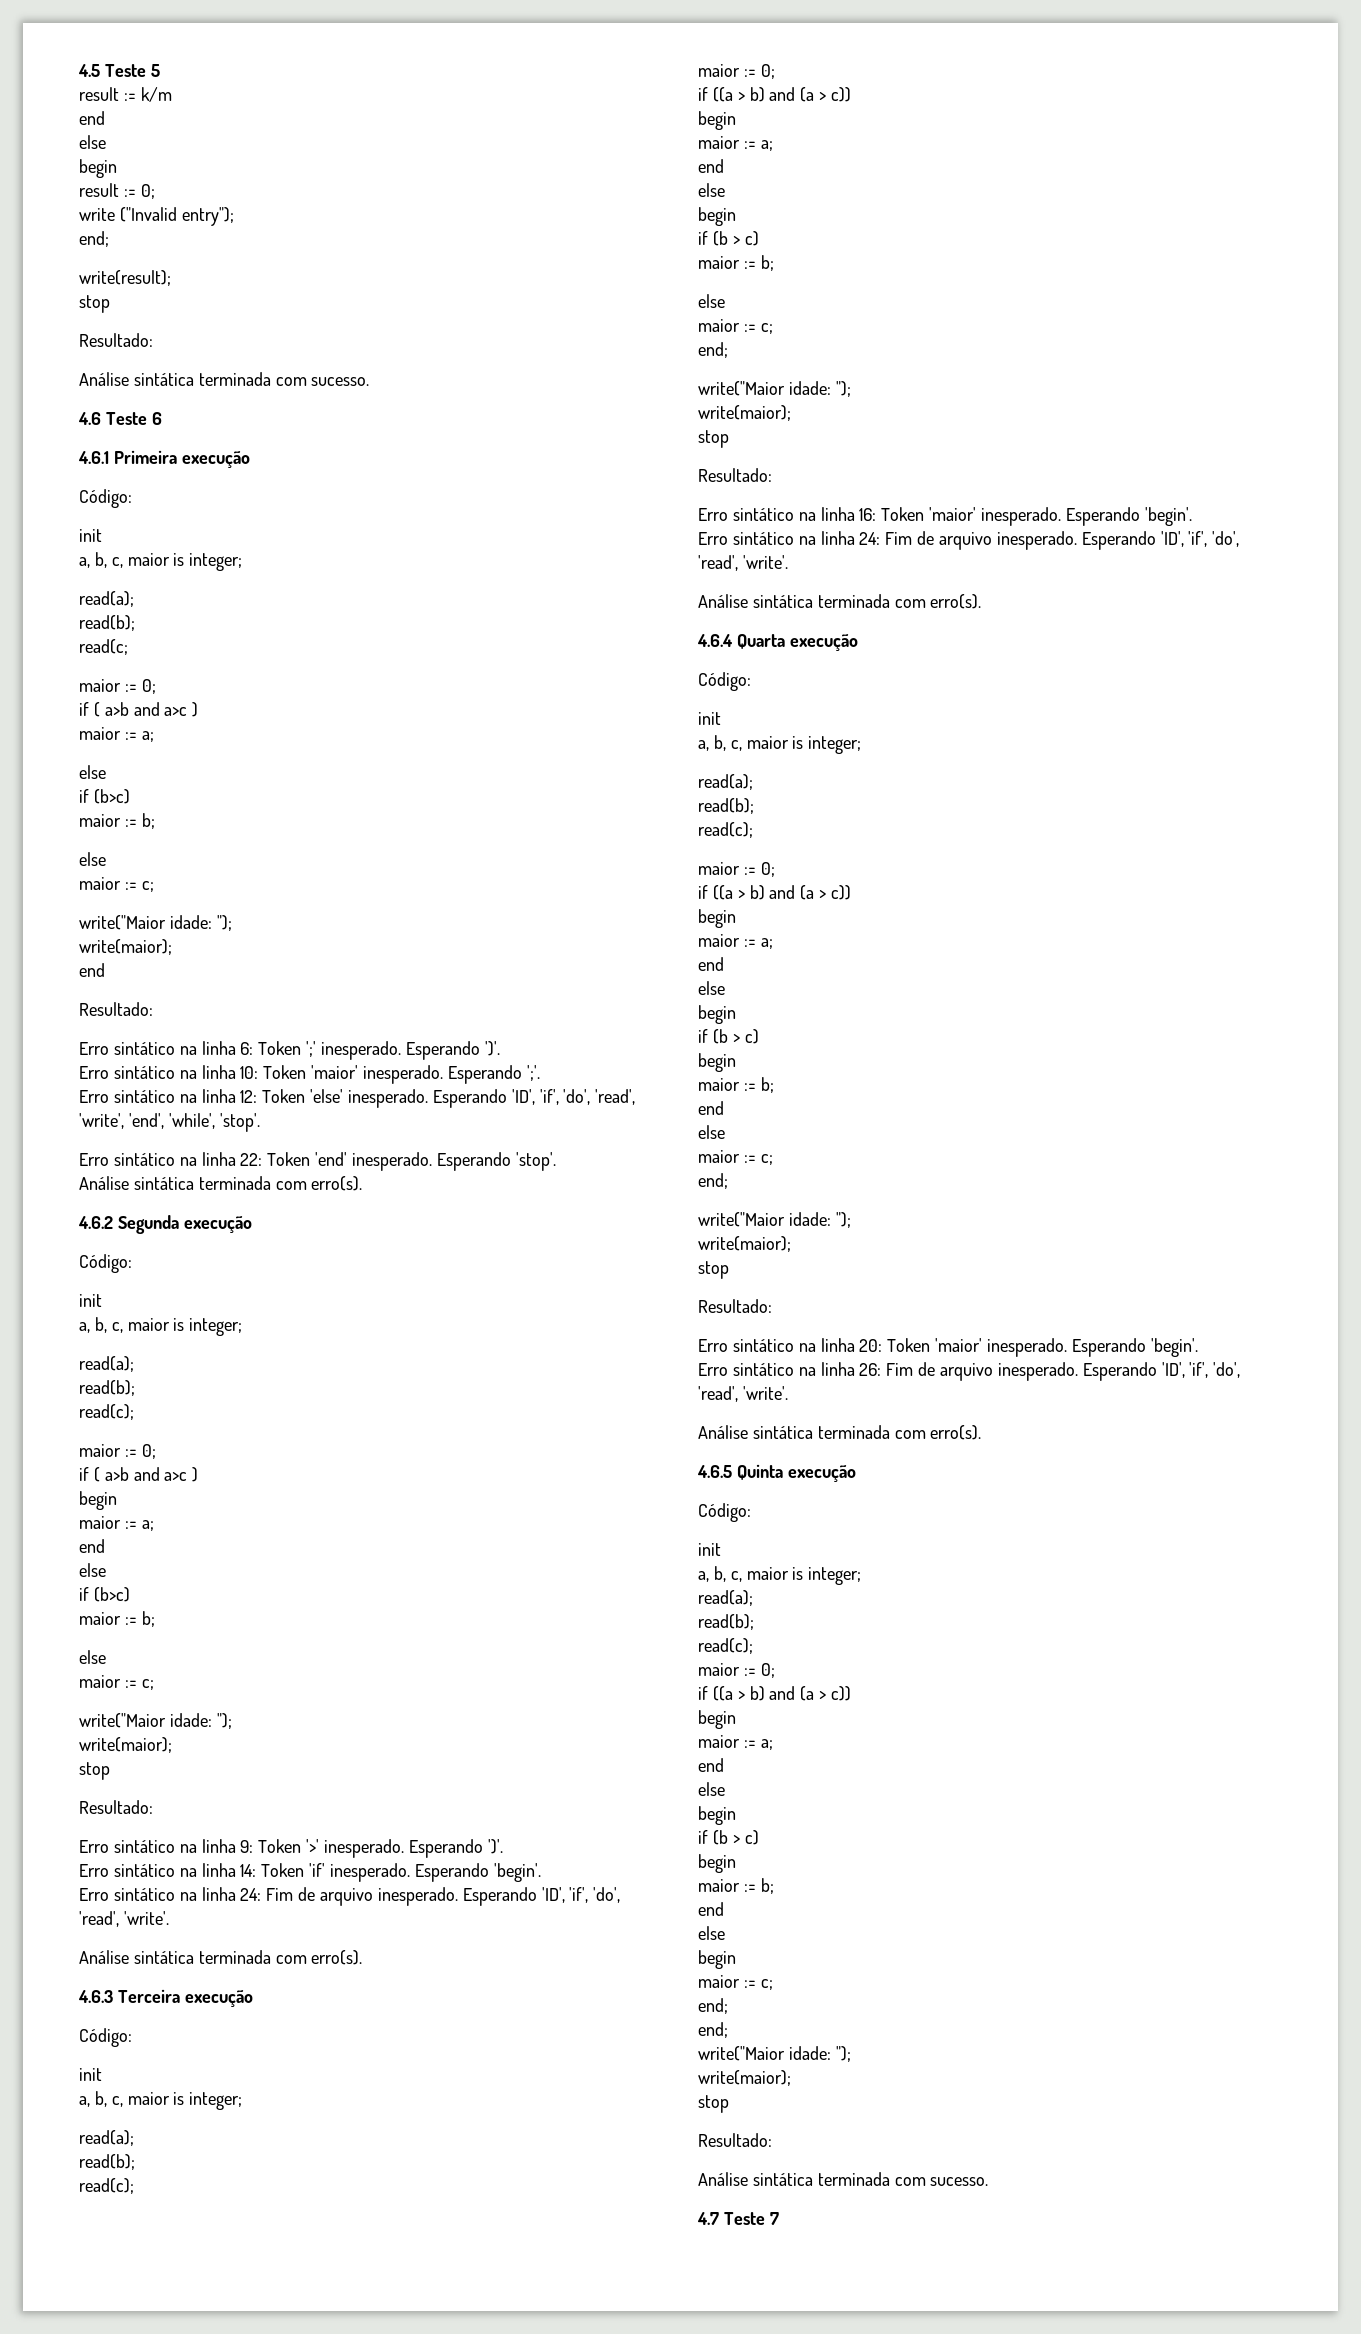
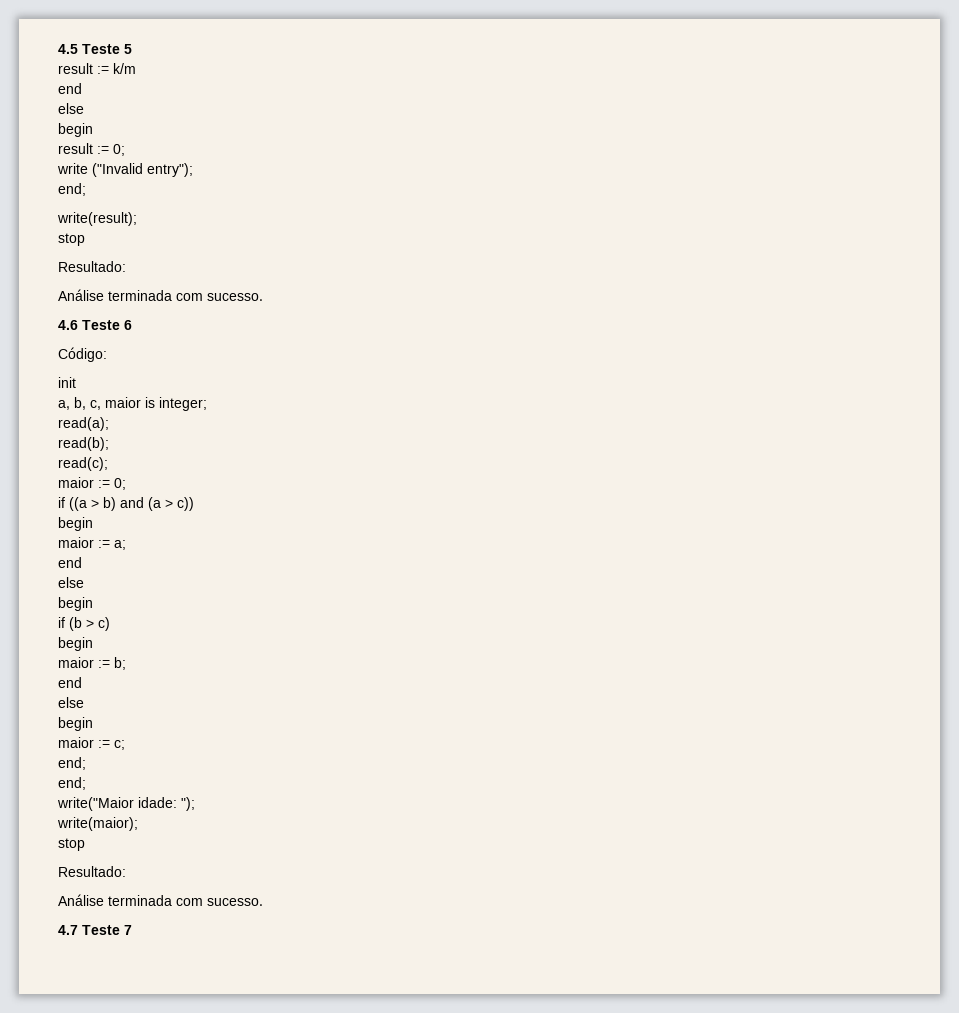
[133,373,194,386] sintática -> (104, 295) none
[78,450,250,468] [79,489,132,508] [79,529,102,542] [79,552,243,571] [79,591,134,607] [79,615,135,631] [79,639,128,655] [79,679,156,694] [79,702,199,717] [79,727,154,742] [79,765,106,779] [79,789,130,804] [79,813,155,829] [79,852,106,866] [79,877,154,892] [79,915,232,931] [79,939,172,955] [79,963,105,977] [79,1002,153,1016] [79,1041,500,1060] [79,1065,540,1084] [79,1089,636,1108] [79,1113,260,1132] [79,1152,556,1171] [79,1176,363,1191] [78,1215,252,1234] [79,1254,132,1273] [79,1294,102,1307] [79,1317,243,1336] [79,1356,134,1372] [79,1380,135,1396] [79,1404,134,1420] [79,1444,156,1459] [79,1467,199,1482] [79,1491,117,1510] [79,1516,154,1531] [79,1539,105,1553] [79,1563,106,1577] [79,1587,130,1602] [79,1611,155,1627] [79,1650,106,1664] [79,1675,154,1690] [79,1713,232,1729] [79,1737,172,1753] [79,1762,110,1780] [79,1800,153,1814] [79,1839,503,1858] [79,1863,541,1882] [79,1887,621,1906] [79,1911,169,1927] [79,1950,363,1965] [78,1989,253,2007] [79,2028,132,2047] [79,2068,102,2081] [79,2091,243,2110] [79,2130,134,2146] [79,2154,135,2170] [79,2178,134,2194] [698,64,775,79] [698,87,852,102] [698,111,736,130] [698,136,773,151] [698,159,724,173] [698,183,725,197] [698,207,736,226] [698,231,759,246] [698,255,774,271] [698,294,725,308] [698,319,773,334] [698,342,728,358] [698,381,851,397] [698,405,791,421] [698,430,729,448] [698,468,772,482] [698,507,1192,526] [698,531,1240,550] [698,555,788,571] [698,594,982,609] [697,634,858,651] [698,672,751,691] [698,712,721,725] [698,735,862,754] [698,774,753,790] [698,798,754,814] [698,822,753,838] [698,862,775,877] [698,885,852,900] [698,909,736,928] [698,934,773,949] [698,957,724,971] [698,981,725,995] [698,1005,736,1024] [698,1029,759,1044] [698,1053,736,1072] [698,1077,774,1093] [698,1101,724,1115] [698,1125,725,1139] [698,1150,773,1165] [698,1173,728,1189] [698,1212,851,1228] [698,1236,791,1252] [698,1261,729,1279] [698,1299,772,1313] [698,1338,1198,1357] [698,1362,1241,1381] [698,1386,788,1402] [698,1425,982,1440] [697,1464,856,1482] // 4.6.1 Primeira execução // Código: // init // a, b, c, maior is integer; // read(a); // read(b); // read(c; // maior := 0; // if ( a>b and a>c ) // maior := a; // else // if (b>c) // maior := b; // else // maior := c; // write("Maior idade: "); // write(maior); // end // Resultado: // Erro sintático na linha 6: Token ';' inesperado. Esperando ')'. // Erro sintático na linha 10: Token 'maior' inesperado. Esperando ';'. // Erro sintático na linha 12: Token 'else' inesperado. Esperando 'ID', 'if', 'do', 'read', 'write', 'end', 'while', 'stop'. // Erro sintático na linha 22: Token 'end' inesperado. Esperando 'stop'. // Análise sintática terminada com erro(s). // 4.6.2 Segunda execução // Código: // init // a, b, c, maior is integer; // read(a); // read(b); // read(c); // maior := 0; // if ( a>b and a>c ) // begin // maior := a; // end // else // if (b>c) // maior := b; // else // maior := c; // write("Maior idade: "); // write(maior); // stop // Resultado: // Erro sintático na linha 9: Token '>' inesperado. Esperando ')'. // Erro sintático na linha 14: Token 'if' inesperado. Esperando 'begin'. // Erro sintático na linha 24: Fim de arquivo inesperado. Esperando 'ID', 'if', 'do', 'read', 'write'. // Análise sintática terminada com erro(s). // 4.6.3 Terceira execução // Código: // init // a, b, c, maior is integer; // read(a); // read(b); // read(c); // maior := 0; // if ((a > b) and (a > c)) // begin // maior := a; // end // else // begin // if (b > c) // maior := b; // else // maior := c; // end; // write("Maior idade: "); // write(maior); // stop // Resultado: // Erro sintático na linha 16: Token 'maior' inesperado. Esperando 'begin'. // Erro sintático na linha 24: Fim de arquivo inesperado. Esperando 'ID', 'if', 'do', 'read', 'write'. // Análise sintática terminada com erro(s). // 4.6.4 Quarta execução // Código: // init // a, b, c, maior is integer; // read(a); // read(b); // read(c); // maior := 0; // if ((a > b) and (a > c)) // begin // maior := a; // end // else // begin // if (b > c) // begin // maior := b; // end // else // maior := c; // end; // write("Maior idade: "); // write(maior); // stop // Resultado: // Erro sintático na linha 20: Token 'maior' inesperado. Esperando 'begin'. // Erro sintático na linha 26: Fim de arquivo inesperado. Esperando 'ID', 'if', 'do', 'read', 'write'. // Análise sintática terminada com erro(s). // 4.6.5 Quinta execução -> (132, 325) none
[752,2173,813,2186] sintática -> (104, 900) none

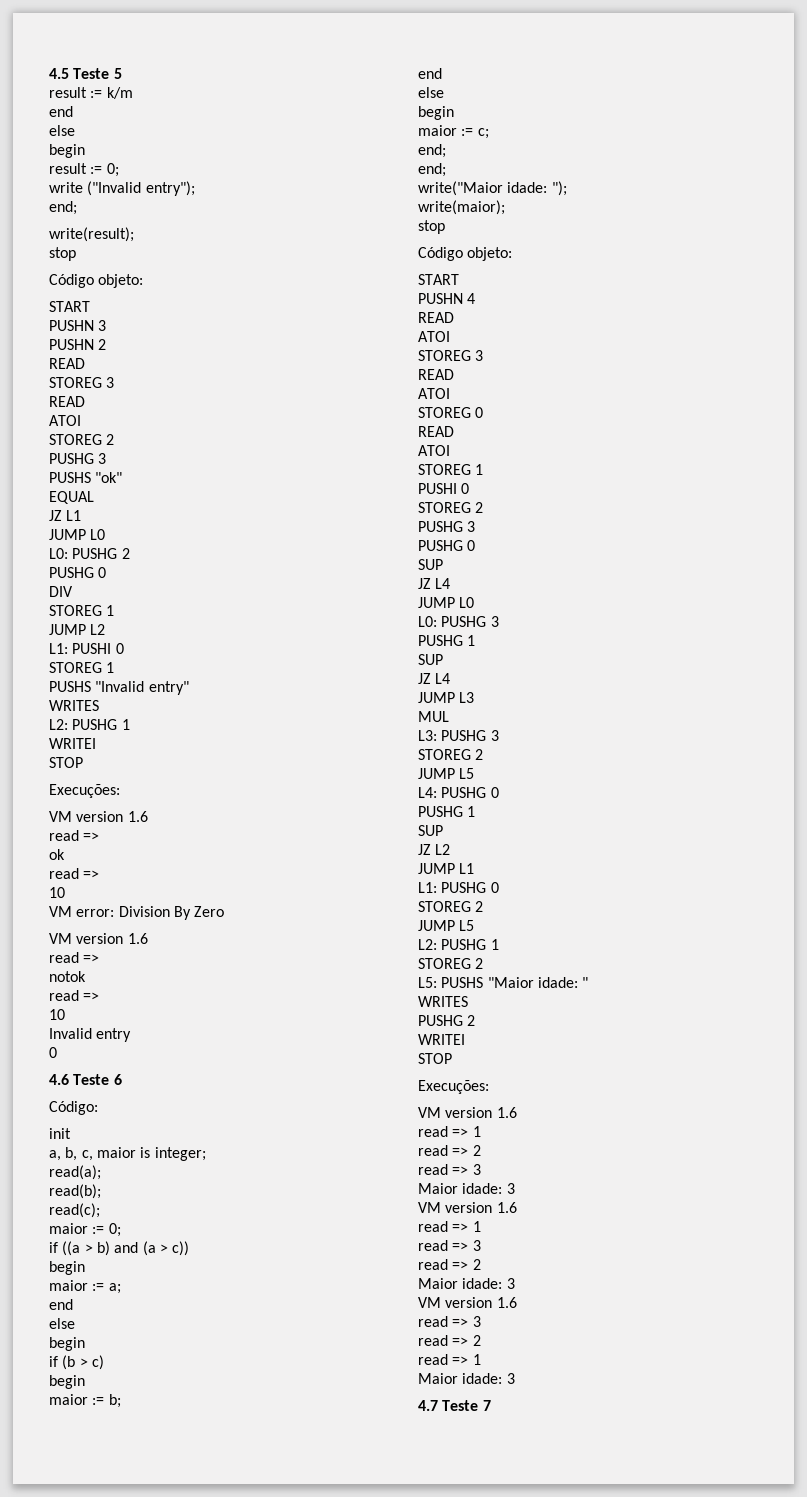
[58,261,126,272] [58,289,263,301] Resultado: // Análise terminada com sucesso. -> [49,274,144,288] [49,301,90,312] [49,320,107,331] [49,339,107,350] [49,358,85,369] [49,377,115,388] [49,396,85,407] [49,415,81,426] [49,434,115,445] [49,453,107,464] [49,472,123,483] [49,491,94,504] [49,510,82,521] [49,529,106,540] [49,548,130,559] [49,567,107,578] [49,586,73,597] [49,605,115,616] [49,624,106,635] [49,643,124,654] [49,662,115,673] [49,681,189,695] [49,700,99,711] [49,719,130,730] [49,738,96,749] [49,757,83,768] [49,784,120,798] [49,811,148,822] [49,830,100,841] [49,849,65,860] [49,868,100,879] [49,887,65,898] [49,906,225,920] [49,933,148,944] [49,952,100,963] [49,971,86,982] [49,990,100,1001] [49,1009,65,1020] [49,1028,132,1042] [49,1047,57,1058] Código objeto: // START // PUSHN 3 // PUSHN 2 // READ // STOREG 3 // READ // ATOI // STOREG 2 // PUSHG 3 // PUSHS "ok" // EQUAL // JZ L1 // JUMP L0 // L0: PUSHG 2 // PUSHG 0 // DIV // STOREG 1 // JUMP L2 // L1: PUSHI 0 // STOREG 1 // PUSHS "Invalid entry" // WRITES // L2: PUSHG 1 // WRITEI // STOP // Execuções: // VM version 1.6 // read => // ok // read => // 10 // VM error: Division By Zero // VM version 1.6 // read => // notok // read => // 10 // Invalid entry // 0
[58,866,126,877] [58,894,263,906] Resultado: // Análise terminada com sucesso. -> [418,247,513,261] [418,274,459,285] [418,293,476,304] [418,312,454,323] [418,331,450,342] [418,350,484,361] [418,369,454,380] [418,388,450,399] [418,407,484,418] [418,426,454,437] [418,445,450,456] [418,464,484,475] [418,483,470,494] [418,502,484,513] [418,521,476,532] [418,540,476,551] [418,559,443,570] [418,578,451,589] [418,597,475,608] [418,616,499,627] [418,635,476,646] [418,654,443,665] [418,673,451,684] [418,692,475,703] [418,711,449,722] [418,730,499,741] [418,749,484,760] [418,768,475,779] [418,787,499,798] [418,806,476,817] [418,825,443,836] [418,844,451,855] [418,863,475,874] [418,882,499,893] [418,901,484,912] [418,920,475,931] [418,939,499,950] [418,958,484,969] [418,977,589,988] [418,996,468,1007] [418,1015,476,1026] [418,1034,465,1045] [418,1053,452,1064] [418,1080,489,1094] [418,1107,517,1118] [418,1126,481,1137] [418,1145,481,1156] [418,1164,481,1175] [418,1183,515,1194] [418,1202,517,1213] [418,1221,481,1232] [418,1240,481,1251] [418,1259,481,1270] [418,1278,515,1289] [418,1297,517,1308] [418,1316,481,1327] [418,1335,481,1346] [418,1354,481,1365] [418,1373,515,1384] Código objeto: // START // PUSHN 4 // READ // ATOI // STOREG 3 // READ // ATOI // STOREG 0 // READ // ATOI // STOREG 1 // PUSHI 0 // STOREG 2 // PUSHG 3 // PUSHG 0 // SUP // JZ L4 // JUMP L0 // L0: PUSHG 3 // PUSHG 1 // SUP // JZ L4 // JUMP L3 // MUL // L3: PUSHG 3 // STOREG 2 // JUMP L5 // L4: PUSHG 0 // PUSHG 1 // SUP // JZ L2 // JUMP L1 // L1: PUSHG 0 // STOREG 2 // JUMP L5 // L2: PUSHG 1 // STOREG 2 // L5: PUSHS "Maior idade: " // WRITES // PUSHG 2 // WRITEI // STOP // Execuções: // VM version 1.6 // read => 1 // read => 2 // read => 3 // Maior idade: 3 // VM version 1.6 // read => 1 // read => 3 // read => 2 // Maior idade: 3 // VM version 1.6 // read => 3 // read => 2 // read => 1 // Maior idade: 3

